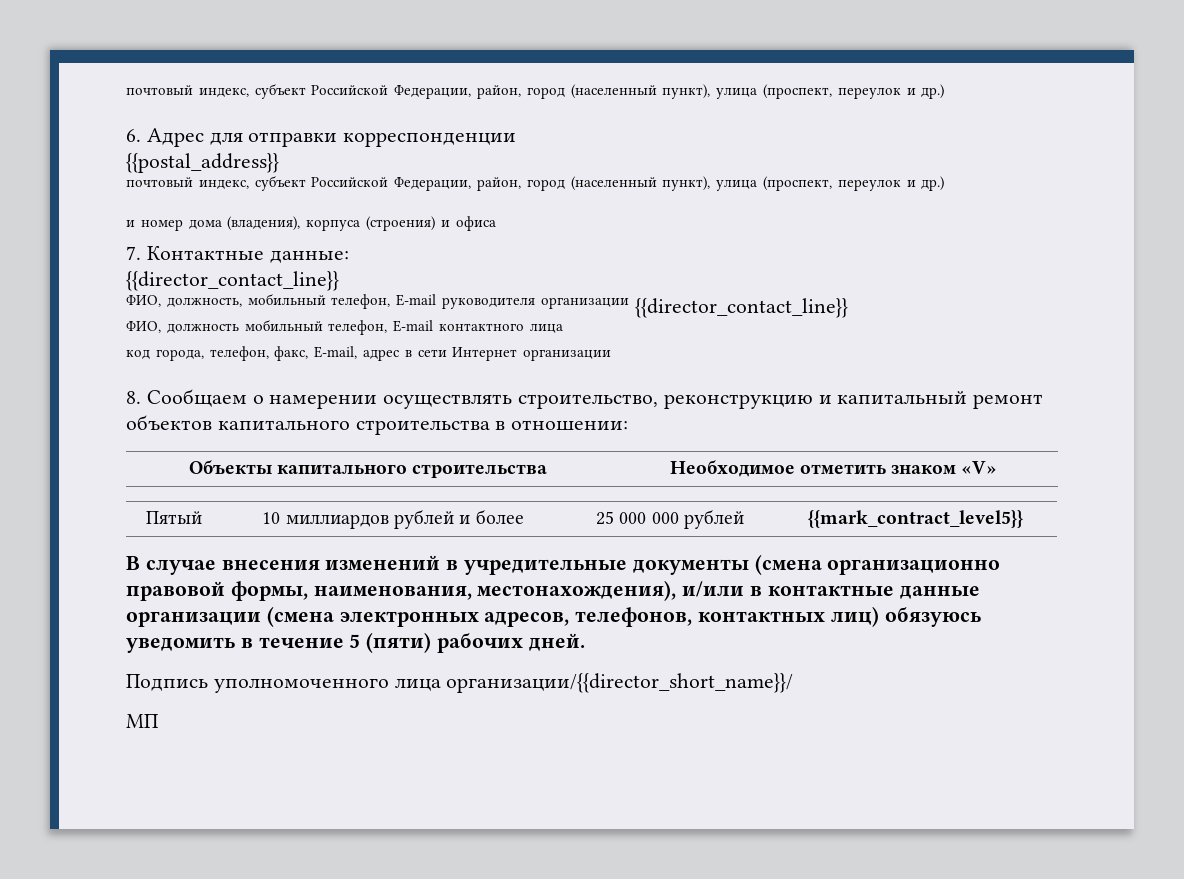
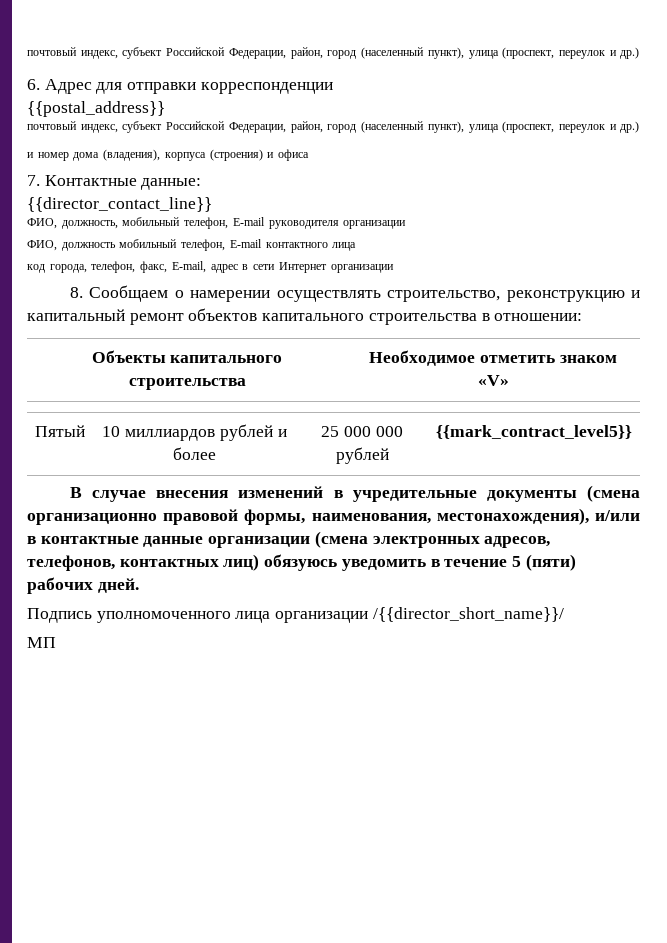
[634,298,848,318] {{director_contact_line}} -> (407, 224) none
[446,673,794,693] организации/{{director_short_name}}/ -> [275,607,564,623] организации /{{director_short_name}}/

